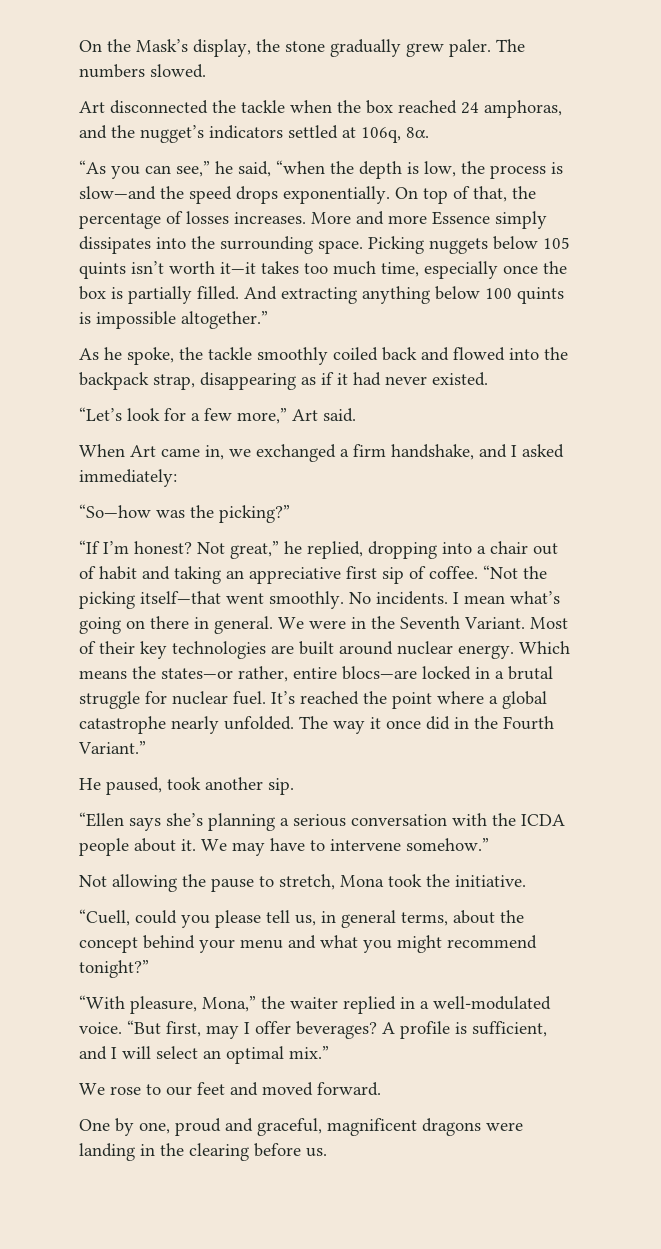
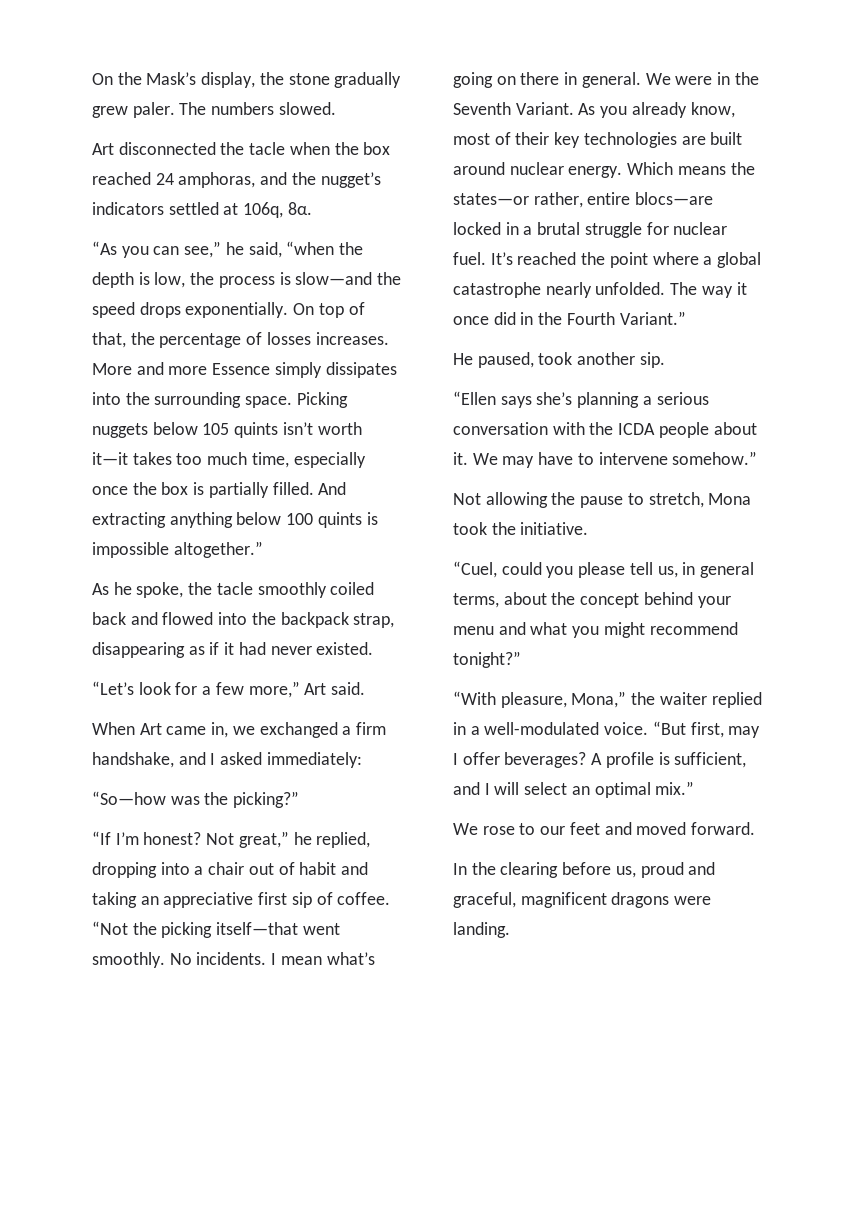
[241,100,285,113] tackle -> [249,142,286,155] tacle
[208,347,252,360] tackle -> [216,582,253,595] tacle
[530,617,568,629] Most -> [578,102,735,118] [453,133,490,145] As you already know, most
[79,909,130,926] “Cuell, -> [453,561,497,578] “Cuel,
[79,1118,170,1136] One by one, -> [453,862,636,878] In the clearing before us,
[79,1143,327,1161] landing in the clearing before us. -> [453,922,510,938] landing.

